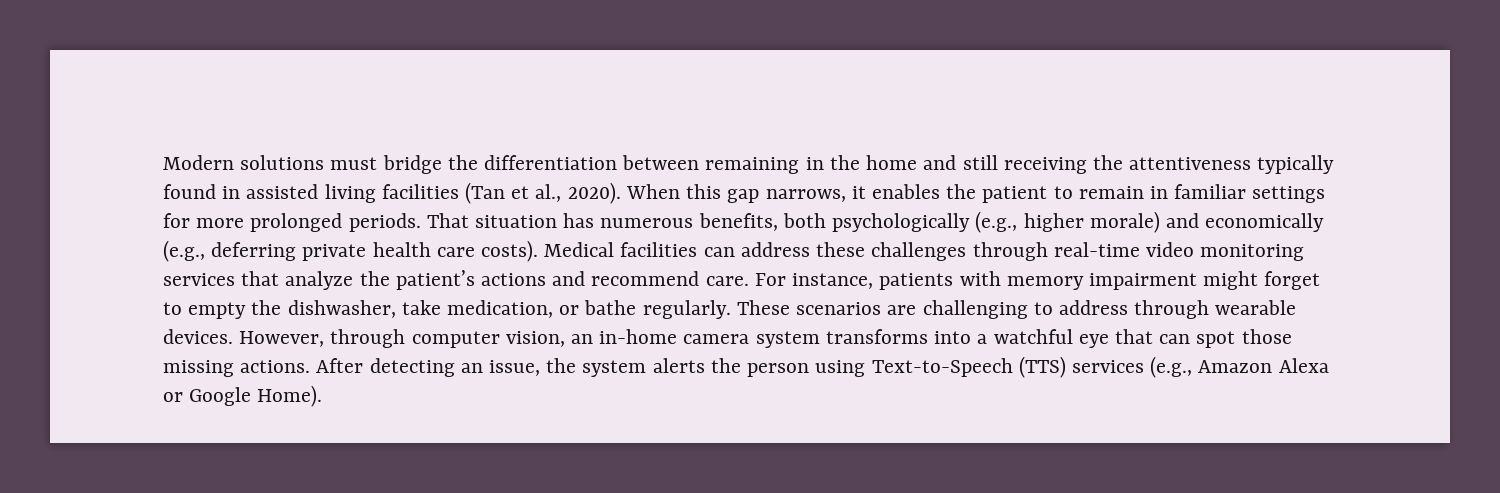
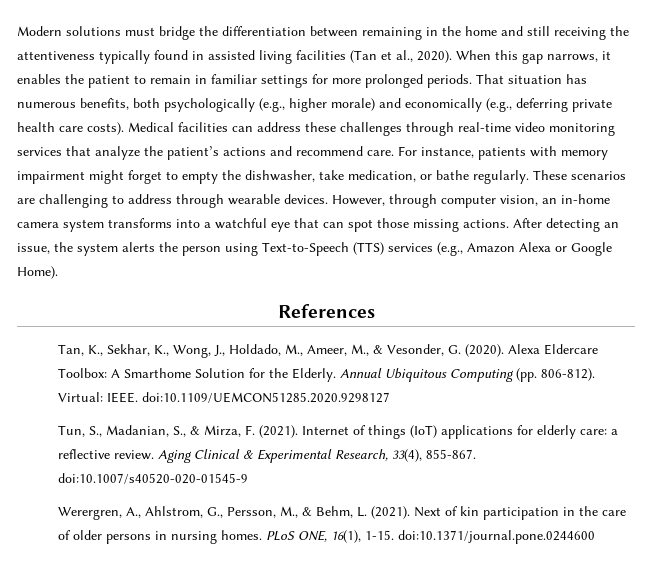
(323, 396) none -> [277,304,375,318] [57,344,598,358] [57,368,595,382] [57,392,390,403] [57,425,618,439] [57,449,476,463] [57,473,248,484] [57,506,626,520] [57,530,595,544] // References // Tan, K., Sekhar, K., Wong, J., Holdado, M., Ameer, M., & Vesonder, G. (2020). Alexa Eldercare Toolbox: A Smarthome Solution for the Elderly. Annual Ubiquitous Computing (pp. 806-812). Virtual: IEEE. doi:10.1109/UEMCON51285.2020.9298127 // Tun, S., Madanian, S., & Mirza, F. (2021). Internet of things (IoT) applications for elderly care: a reflective review. Aging Clinical & Experimental Research, 33(4), 855-867. doi:10.1007/s40520-020-01545-9 // Werergren, A., Ahlstrom, G., Persson, M., & Behm, L. (2021). Next of kin participation in the care of older persons in nursing homes. PLoS ONE, 16(1), 1-15. doi:10.1371/journal.pone.0244600

